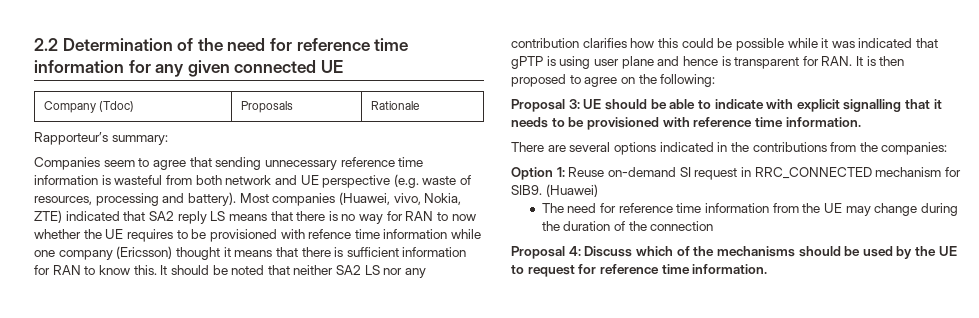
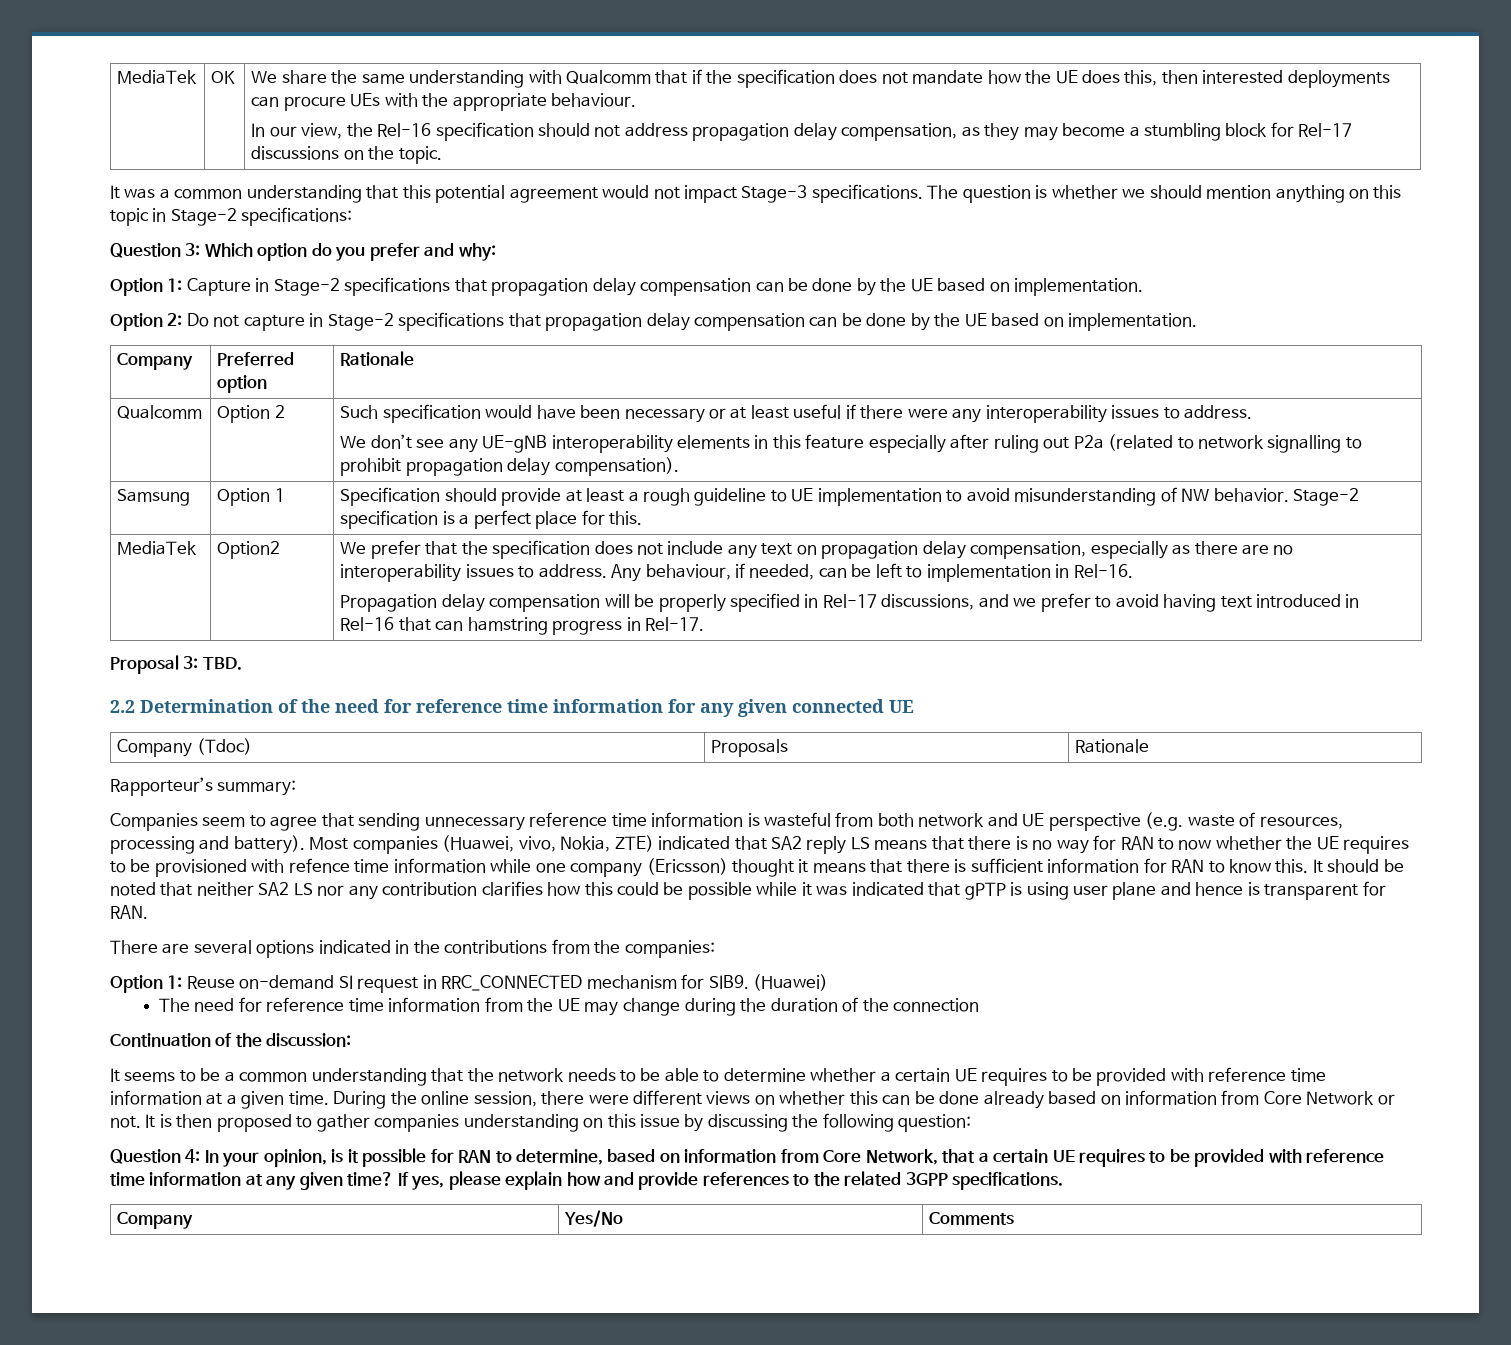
(34, 44) none -> [117,70,198,84] [211,71,236,84] [251,69,1390,88] [251,93,637,111] [251,122,1353,141] [251,146,442,164] [110,184,1402,203] [110,207,353,226] [110,243,496,261] [110,277,1144,296] [110,312,1198,331] [117,353,194,370] [217,352,295,366] [217,375,268,393] [340,351,415,366] [117,405,203,419] [217,405,285,423] [340,404,1253,423] [340,434,1362,453] [340,457,679,476] [117,489,191,506] [217,488,285,506] [340,487,1360,506] [340,510,643,529] [117,541,198,555] [217,541,281,559] [340,540,1294,559] [340,563,1133,582] [340,593,1360,612] [340,617,705,635] [110,655,242,674] MediaTek | OK | We share the same understanding with Qualcomm that if the specification does not mandate how the UE does this, then interested deployments can procure UEs with the appropriate behaviour. // In our view, the Rel-16 specification should not address propagation delay compensation, as they may become a stumbling block for Rel-17 discussions on the topic. // It was a common understanding that this potential agreement would not impact Stage-3 specifications. The question is whether we should mention anything on this topic in Stage-2 specifications: // Question 3: Which option do you prefer and why: // Option 1: Capture in Stage-2 specifications that propagation delay compensation can be done by the UE based on implementation. // Option 2: Do not capture in Stage-2 specifications that propagation delay compensation can be done by the UE based on implementation. // Company | Preferred option | Rationale // Qualcomm | Option 2 | Such specification would have been necessary or at least useful if there were any interoperability issues to address. // We don’t see any UE-gNB interoperability elements in this feature especially after ruling out P2a (related to network signalling to prohibit propagation delay compensation). // Samsung | Option 1 | Specification should provide at least a rough guideline to UE implementation to avoid misunderstanding of NW behavior. Stage-2 specification is a perfect place for this. // MediaTek | Option2 | We prefer that the specification does not include any text on propagation delay compensation, especially as there are no interoperability issues to address. Any behaviour, if needed, can be left to implementation in Rel-16. // Propagation delay compensation will be properly specified in Rel-17 discussions, and we prefer to avoid having text introduced in Rel-16 that can hamstring progress in Rel-17. // Proposal 3: TBD. //
[856,56,905,66] [511,74,716,87] [511,99,942,112] [511,117,861,130] It is then proposed to agree on the following: // Proposal 3: UE should be able to indicate with explicit signalling that it needs to be provisioned with reference time information. -> (148, 912) none
[511,246,957,259] [511,264,768,277] Proposal 4: Discuss which of the mechanisms should be used by the UE to request for reference time information. -> [110,1033,352,1047] [110,1067,1326,1086] [110,1090,1395,1109] [110,1113,972,1132] [110,1148,1385,1167] [110,1171,1064,1190] [117,1212,194,1229] [564,1210,624,1227] [929,1212,1015,1225] Continuation of the discussion: // It seems to be a common understanding that the network needs to be able to determine whether a certain UE requires to be provided with reference time information at a given time. During the online session, there were different views on whether this can be done already based on information from Core Network or not. It is then proposed to gather companies understanding on this issue by discussing the following question: // Question 4: In your opinion, is it possible for RAN to determine, based on information from Core Network, that a certain UE requires to be provided with reference time information at any given time? If yes, please explain how and provide references to the related 3GPP specifications. // Company | Yes/No | Comments

